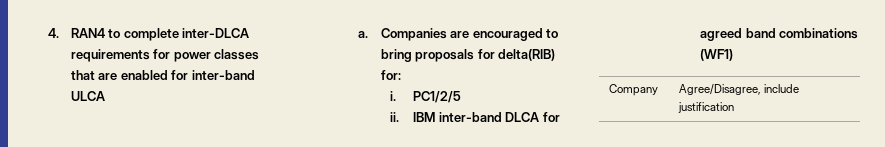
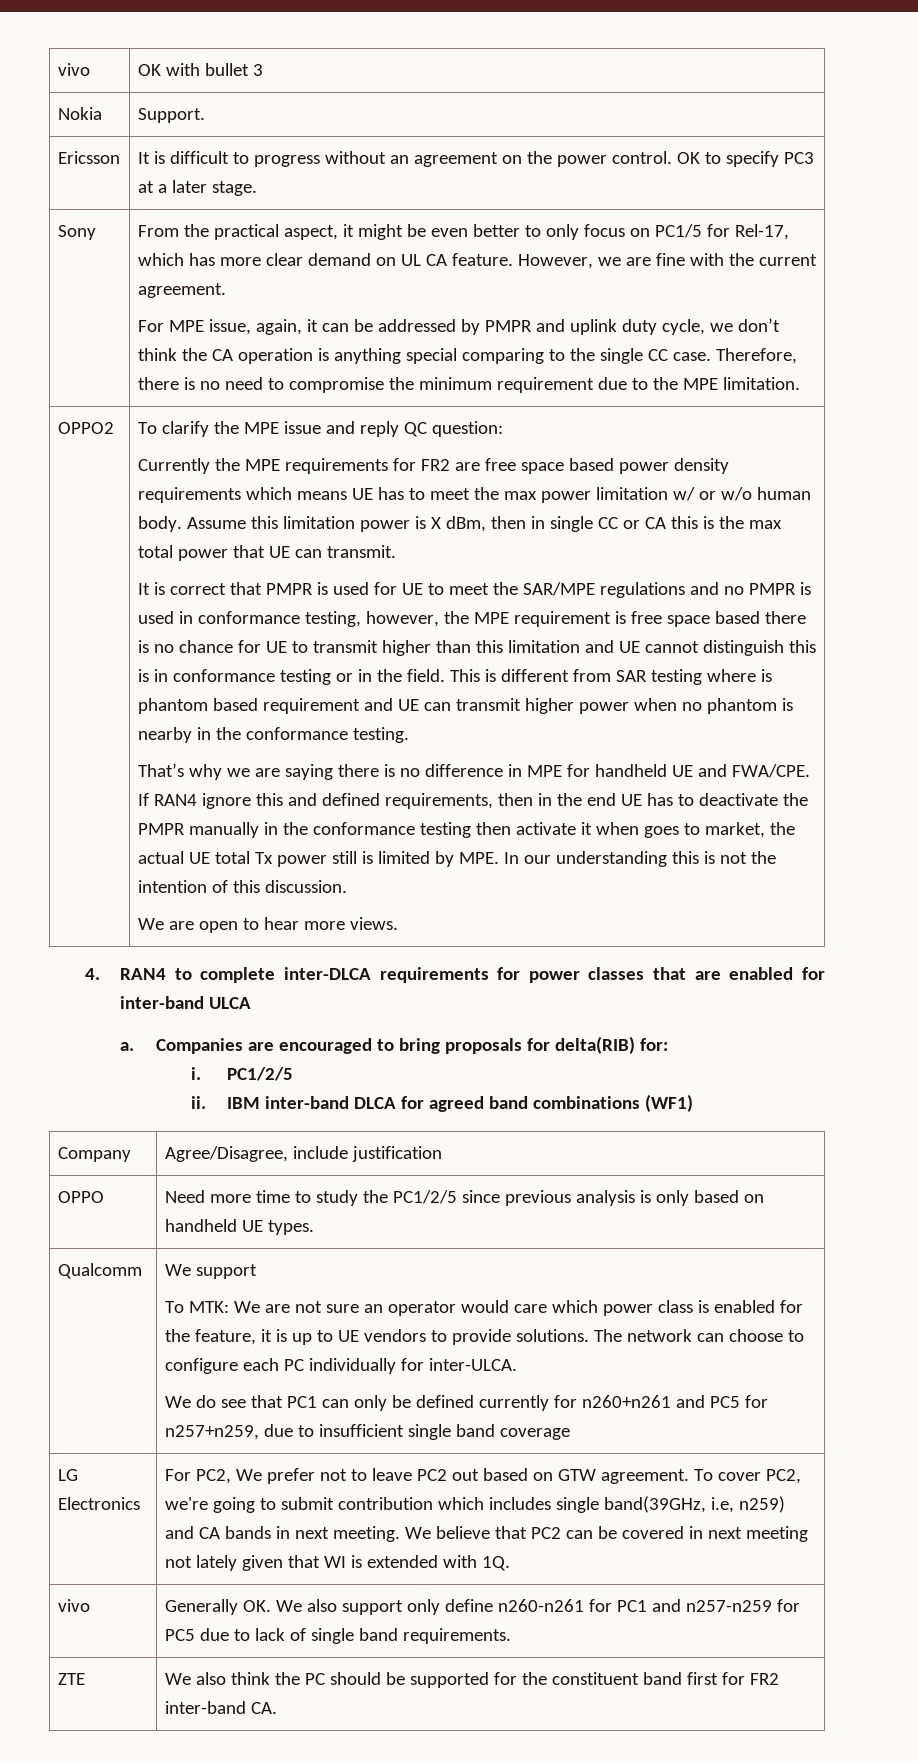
(47, 33) none -> [57,63,90,76] [137,63,263,76] [57,107,102,120] [137,108,205,123] [57,151,120,164] [137,151,814,167] [137,180,257,196] [57,225,96,240] [137,224,789,240] [137,253,817,269] [137,283,226,298] [137,318,780,335] [137,348,797,364] [137,377,800,393] [57,422,114,434] [137,421,503,437] [137,458,729,474] [137,487,811,503] [137,516,782,532] [137,545,396,561] [137,582,811,598] [137,611,806,627] [137,640,816,656] [137,669,772,685] [137,698,793,714] [137,727,409,743] [137,763,810,780] [137,793,808,809] [137,822,795,838] [137,851,776,867] [137,880,347,893] [137,917,398,933] vivo | OK with bullet 3 // Nokia | Support. // Ericsson | It is difficult to progress without an agreement on the power control. OK to specify PC3 at a later stage. // Sony | From the practical aspect, it might be even better to only focus on PC1/5 for Rel-17, which has more clear demand on UL CA feature. However, we are fine with the current agreement. // For MPE issue, again, it can be addressed by PMPR and uplink duty cycle, we don’t think the CA operation is anything special comparing to the single CC case. Therefore, there is no need to compromise the minimum requirement due to the MPE limitation. // OPPO2 | To clarify the MPE issue and reply QC question: // Currently the MPE requirements for FR2 are free space based power density requirements which means UE has to meet the max power limitation w/ or w/o human body. Assume this limitation power is X dBm, then in single CC or CA this is the max total power that UE can transmit. // It is correct that PMPR is used for UE to meet the SAR/MPE regulations and no PMPR is used in conformance testing, however, the MPE requirement is free space based there is no chance for UE to transmit higher than this limitation and UE cannot distinguish this is in conformance testing or in the field. This is different from SAR testing where is phantom based requirement and UE can transmit higher power when no phantom is nearby in the conformance testing. // That’s why we are saying there is no difference in MPE for handheld UE and FWA/CPE. If RAN4 ignore this and defined requirements, then in the end UE has to deactivate the PMPR manually in the conformance testing then activate it when goes to market, the actual UE total Tx power still is limited by MPE. In our understanding this is not the intention of this discussion. // We are open to hear more views. //
(735, 107) none -> [57,1191,104,1203] [164,1190,764,1206] [164,1219,314,1235] [57,1263,142,1279] [164,1264,257,1279] [164,1300,803,1316] [164,1329,804,1345] [164,1358,517,1374] [164,1395,768,1411] [164,1424,570,1440] [57,1469,78,1481] [57,1497,140,1510] [164,1468,801,1484] [164,1496,785,1513] [164,1526,808,1542] [164,1555,510,1571] [57,1599,90,1612] [164,1599,800,1615] [164,1628,511,1644] [57,1673,85,1685] [164,1672,779,1688] [164,1701,277,1714] // OPPO | Need more time to study the PC1/2/5 since previous analysis is only based on handheld UE types. // Qualcomm | We support // To MTK: We are not sure an operator would care which power class is enabled for the feature, it is up to UE vendors to provide solutions. The network can choose to configure each PC individually for inter-ULCA. // We do see that PC1 can only be defined currently for n260+n261 and PC5 for n257+n259, due to insufficient single band coverage // LG Electronics | For PC2, We prefer not to leave PC2 out based on GTW agreement. To cover PC2, we're going to submit contribution which includes single band(39GHz, i.e, n259) and CA bands in next meeting. We believe that PC2 can be covered in next meeting not lately given that WI is extended with 1Q. // vivo | Generally OK. We also support only define n260-n261 for PC1 and n257-n259 for PC5 due to lack of single band requirements. // ZTE | We also think the PC should be supported for the constituent band first for FR2 inter-band CA.

